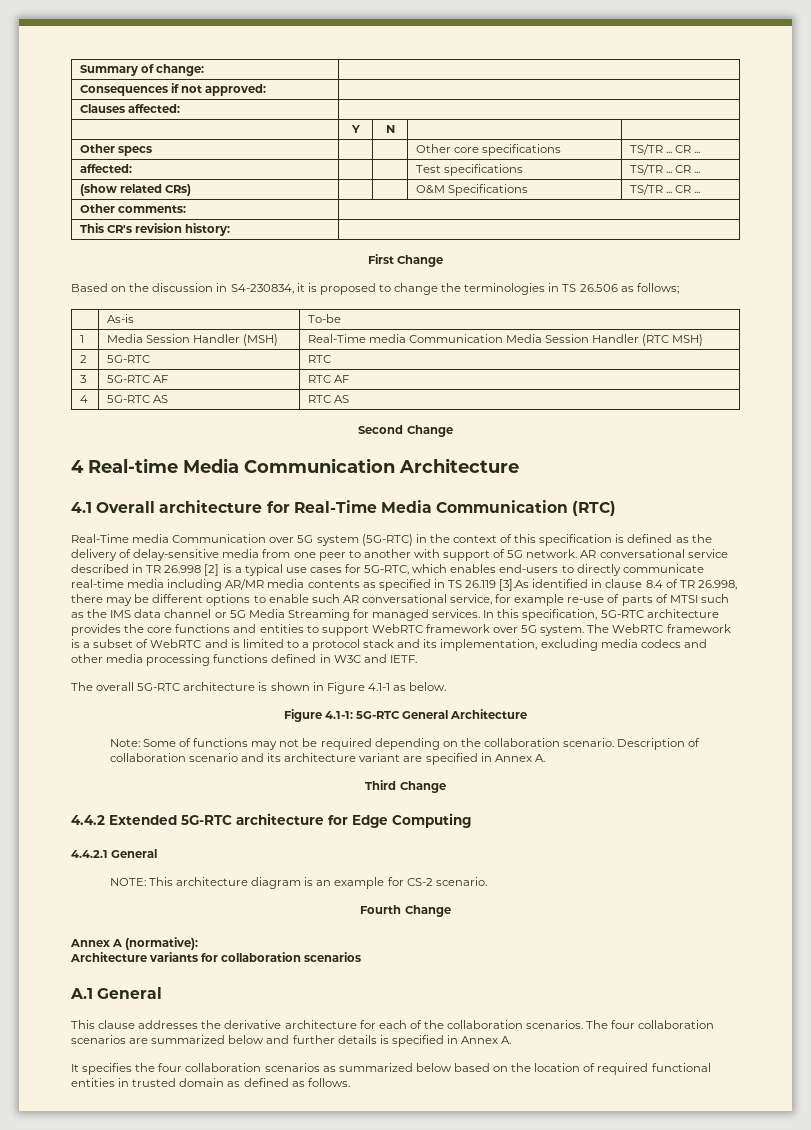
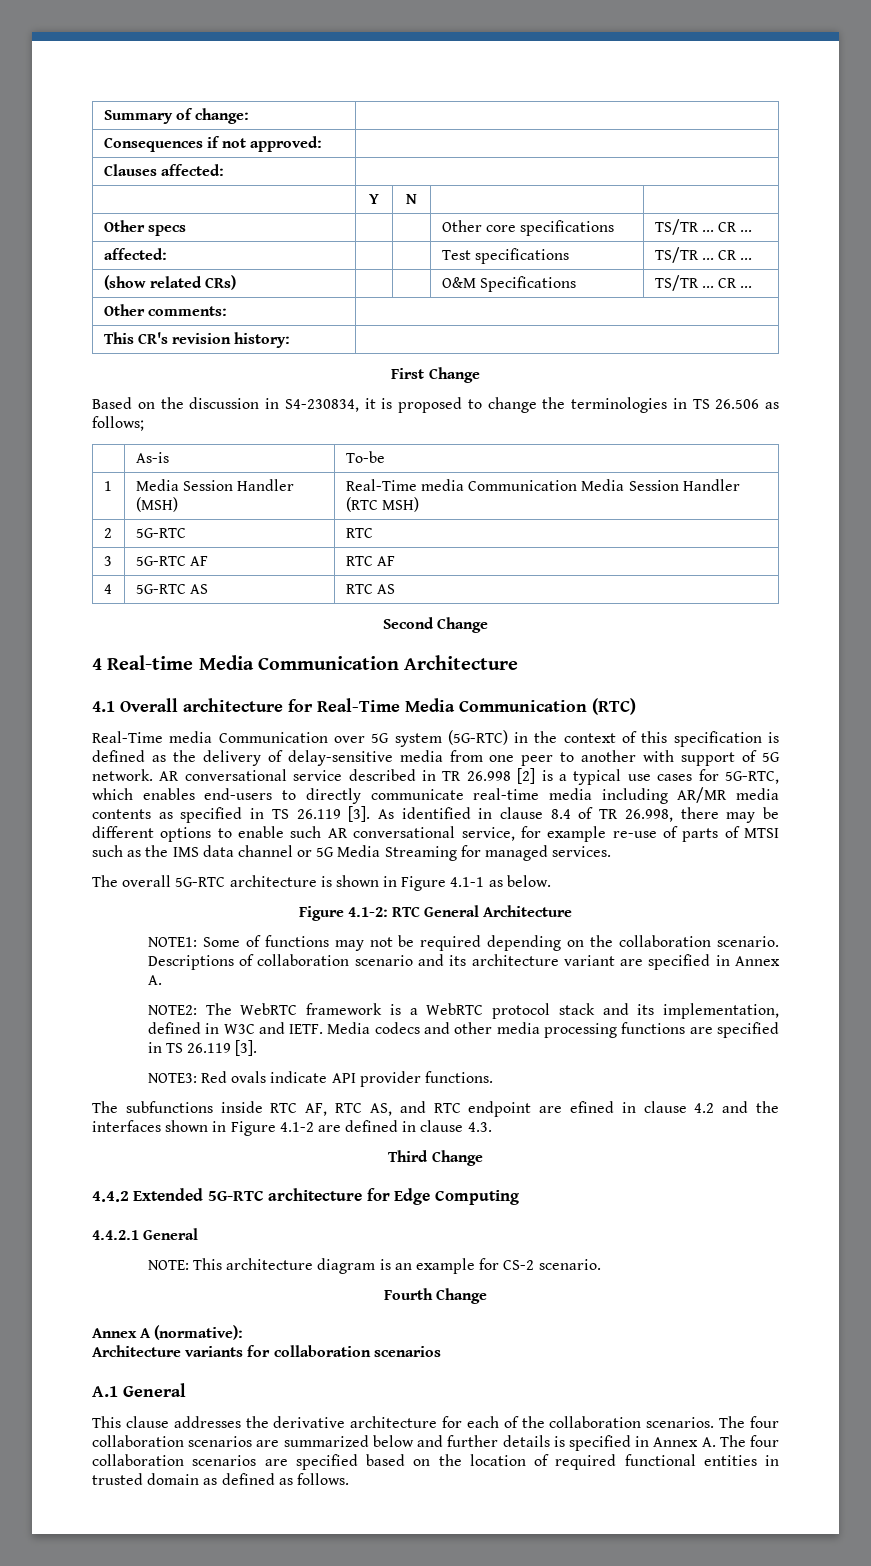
[499,579,530,591] [3].As -> [348,806,394,822] [3]. As
[483,609,719,621] [71,624,731,636] [71,639,707,651] [71,654,417,666] In this specification, 5G-RTC architecture provides the core functions and entities to support WebRTC framework over 5G system. The WebRTC framework is a subset of WebRTC and is limited to a protocol stack and its implementation, excluding media codecs and other media processing functions defined in W3C and IETF. -> (612, 851) none
[324,711,400,719] 4.1-1: 5G-RTC -> [347,906,420,917] 4.1-2: RTC
[109,739,140,747] Note: -> [147,937,197,947] NOTE1:
[617,738,686,750] Description -> [147,955,234,970] Descriptions
(545, 758) none -> [147,1003,779,1019] [147,1022,779,1038] [147,1040,258,1056] [147,1071,494,1087] [92,1101,779,1117] [92,1120,492,1136] // NOTE2: The WebRTC framework is a WebRTC protocol stack and its implementation, defined in W3C and IETF. Media codecs and other media processing functions are specified in TS 26.119 [3]. // NOTE3: Red ovals indicate API provider functions. // The subfunctions inside RTC AF, RTC AS, and RTC endpoint are efined in clause 4.2 and the interfaces shown in Figure 4.1-2 are defined in clause 4.3.
[71,1063,452,1075] // It specifies the four collaboration scenarios as summarized below -> [719,1435,779,1447] [92,1454,358,1470] The four collaboration scenarios are specified

